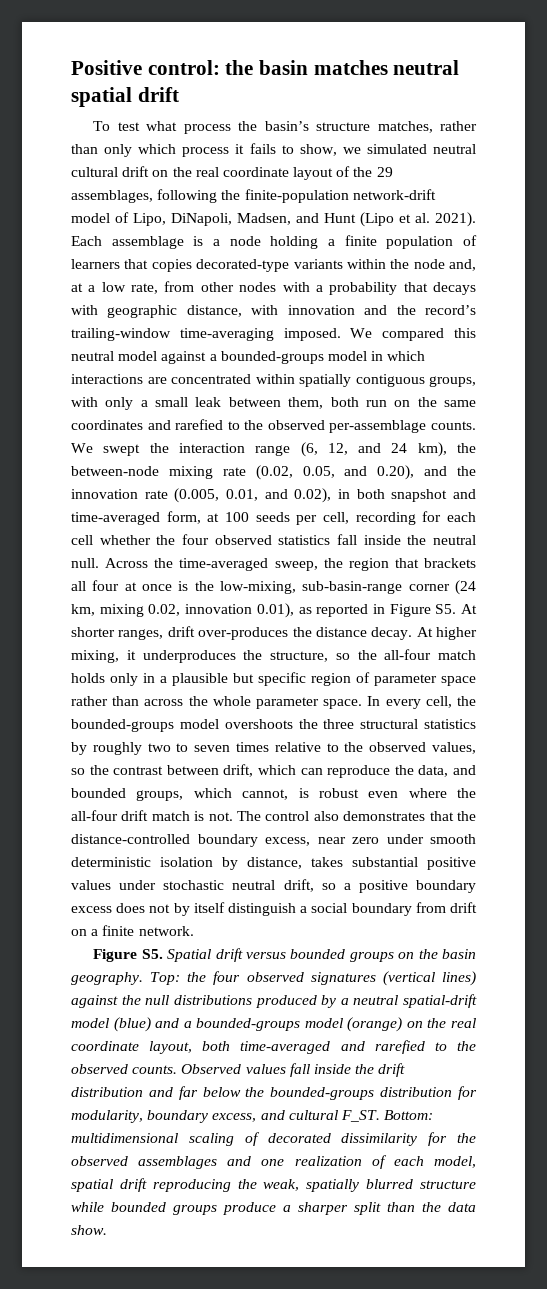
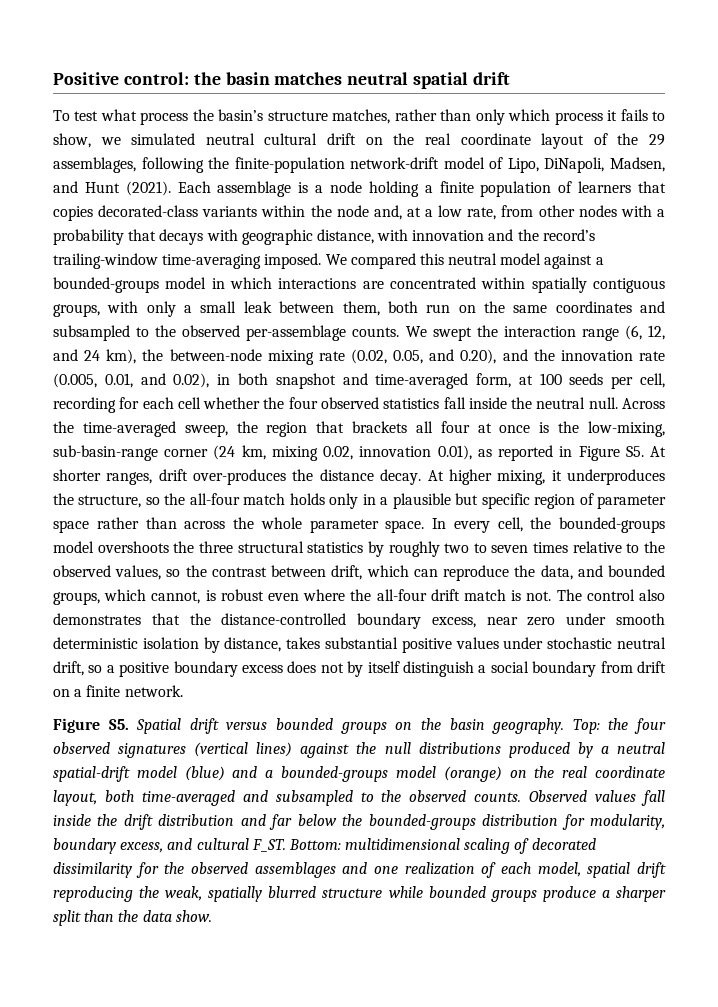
[360,212,476,227] (Lipo et al. 2021). -> [125,181,171,196] (2021).
[196,259,290,272] decorated-type -> [98,205,199,217] decorated-class
[175,419,224,430] rarefied -> [53,325,130,341] subsampled
[374,1040,425,1054] rarefied -> [275,790,353,806] subsampled

